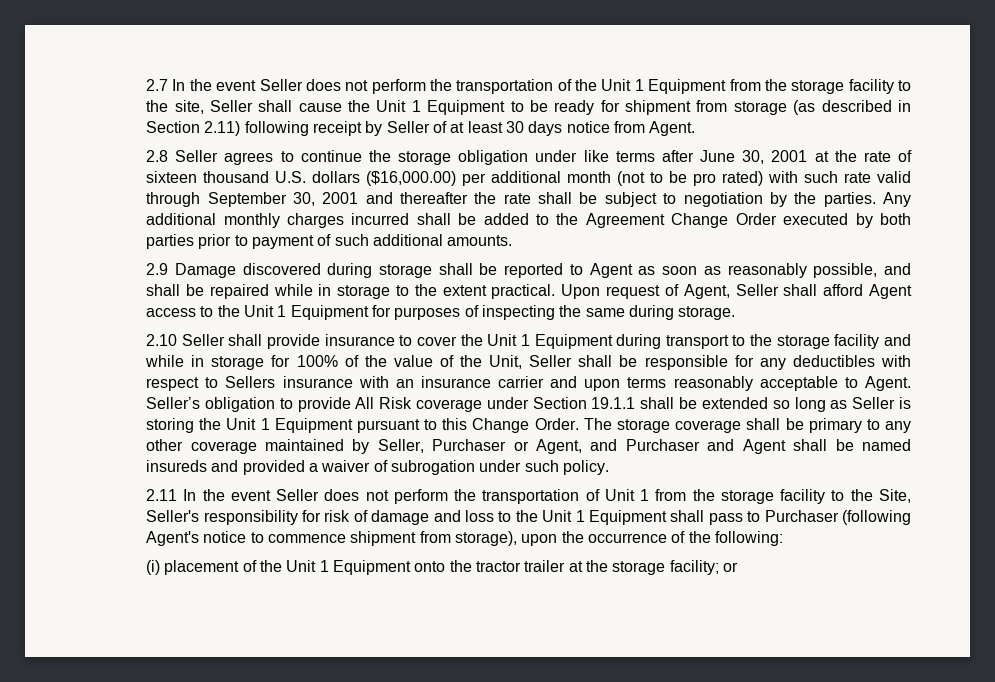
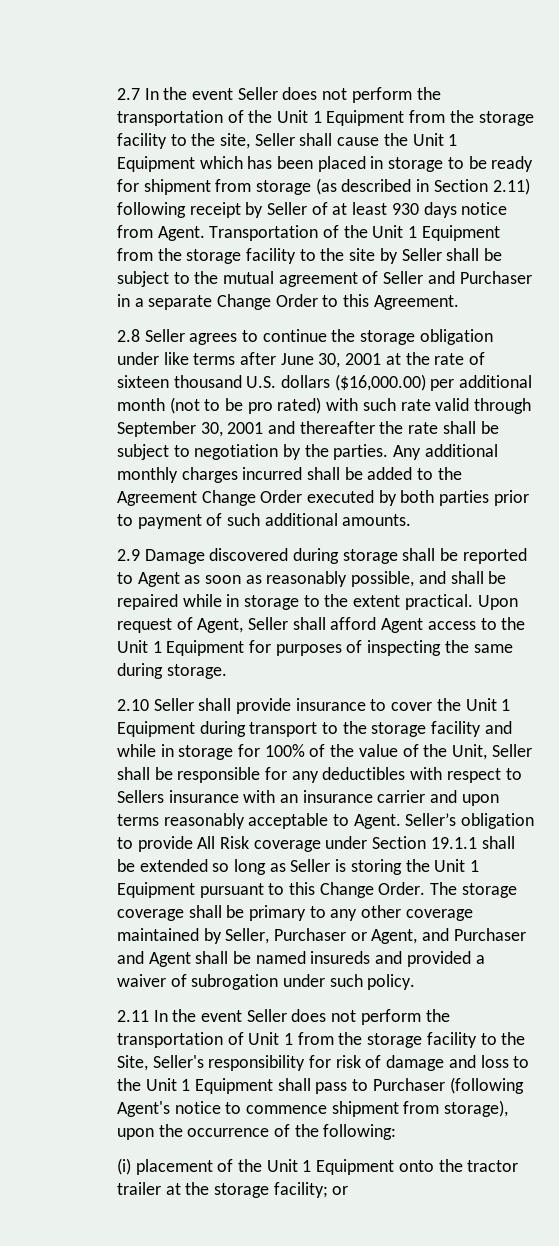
(506, 107) none -> [199,156,444,172] which has been placed in storage
[506,121,525,133] 30 -> [391,203,419,215] 930
(696, 128) none -> [209,225,500,241] [116,248,503,264] [116,271,532,287] [116,294,459,310] Transportation of the Unit 1 Equipment from the storage facility to the site by Seller shall be subject to the mutual agreement of Seller and Purchaser in a separate Change Order to this Agreement.

